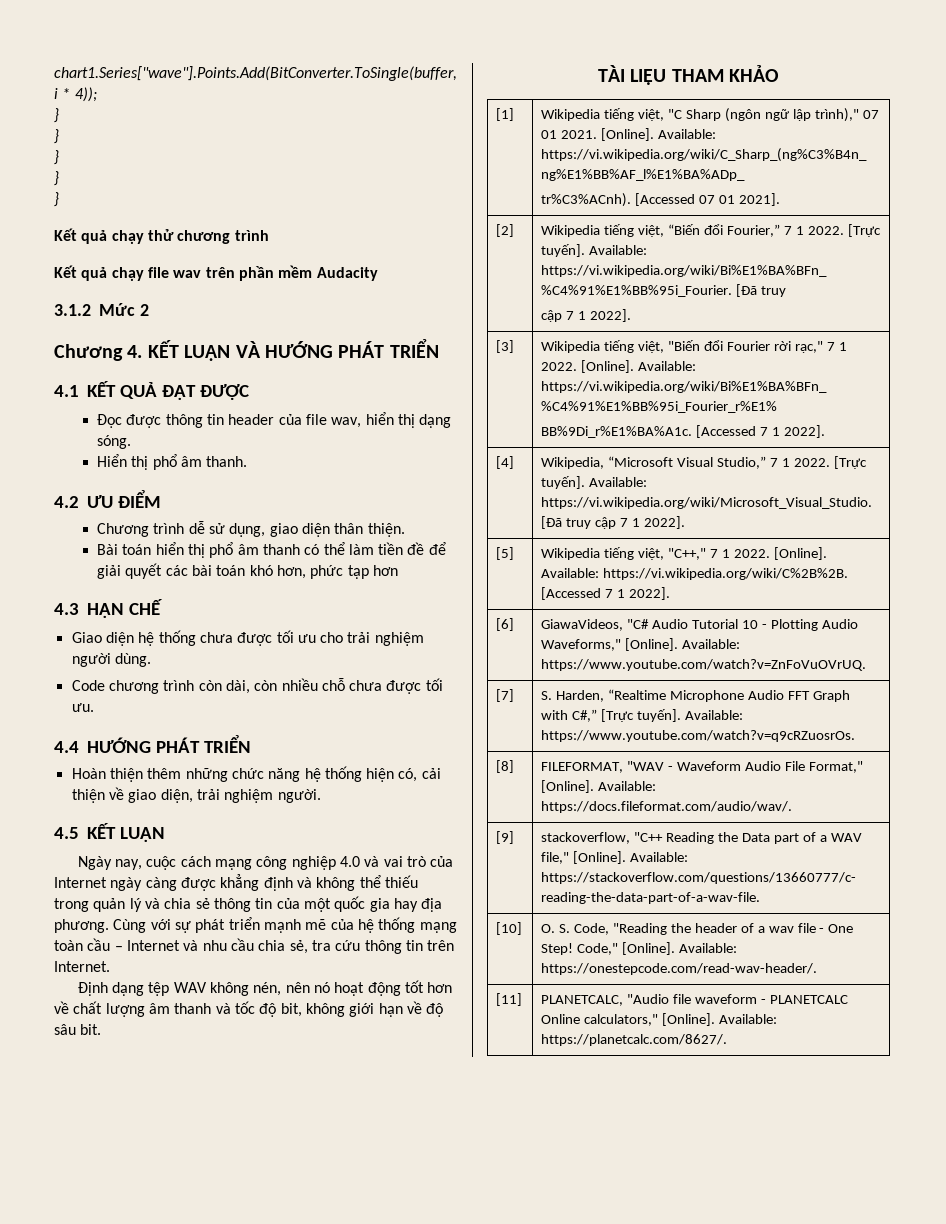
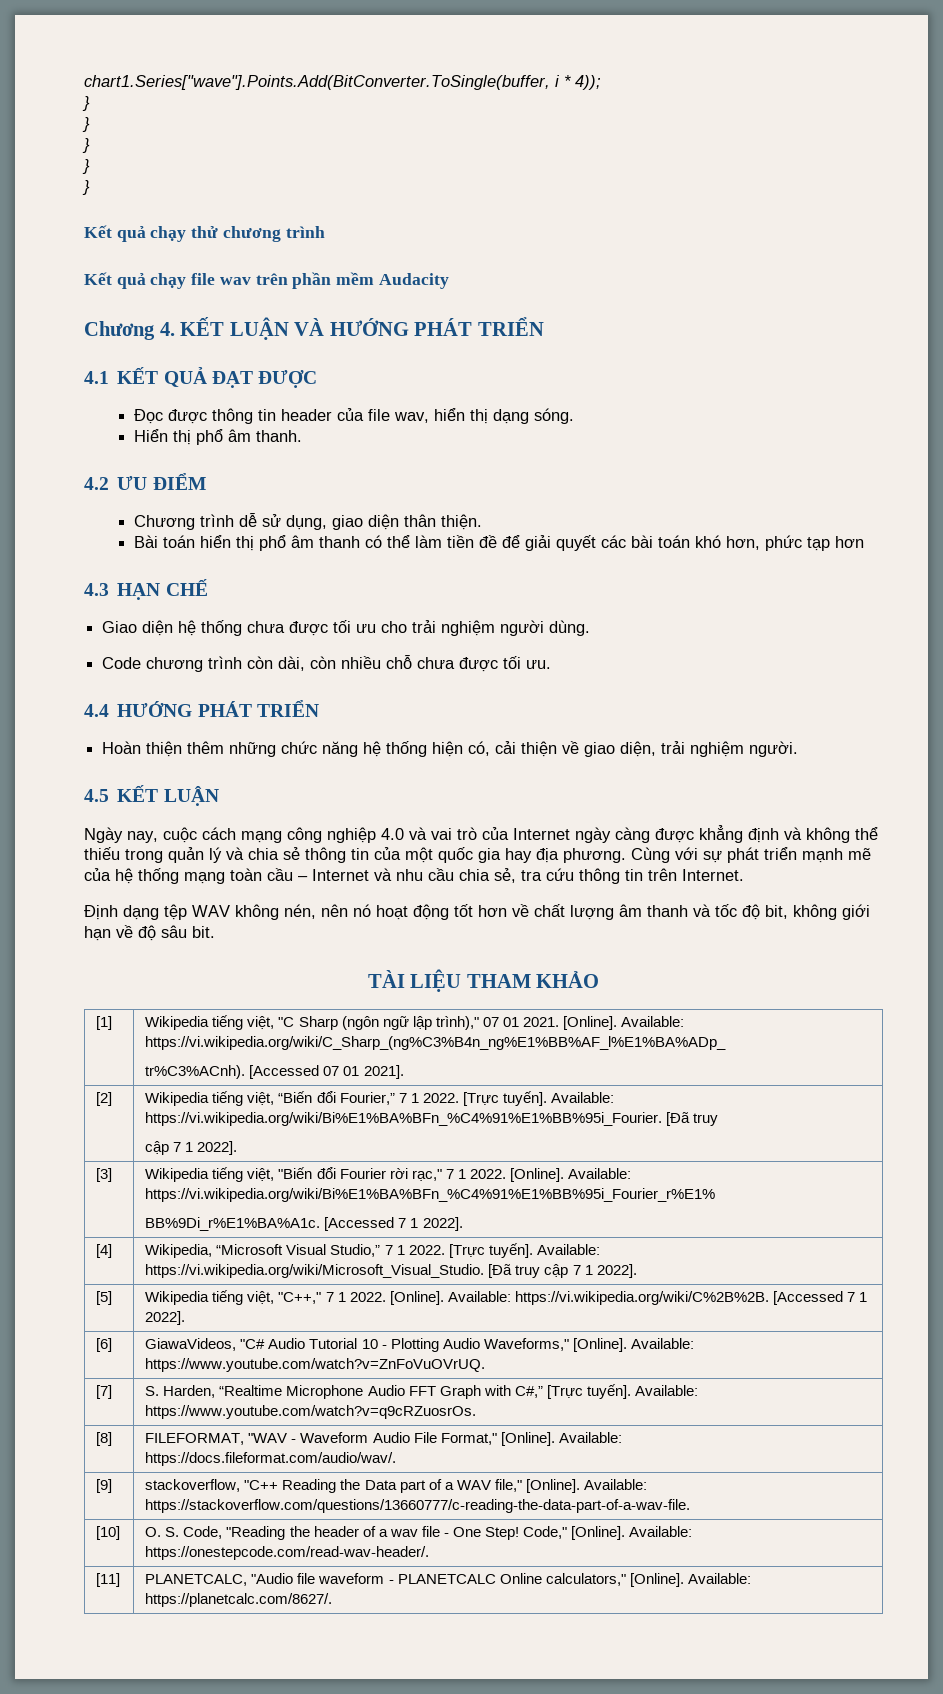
[54,303,149,316] // 3.1.2 Mức 2 -> (449, 281) none

